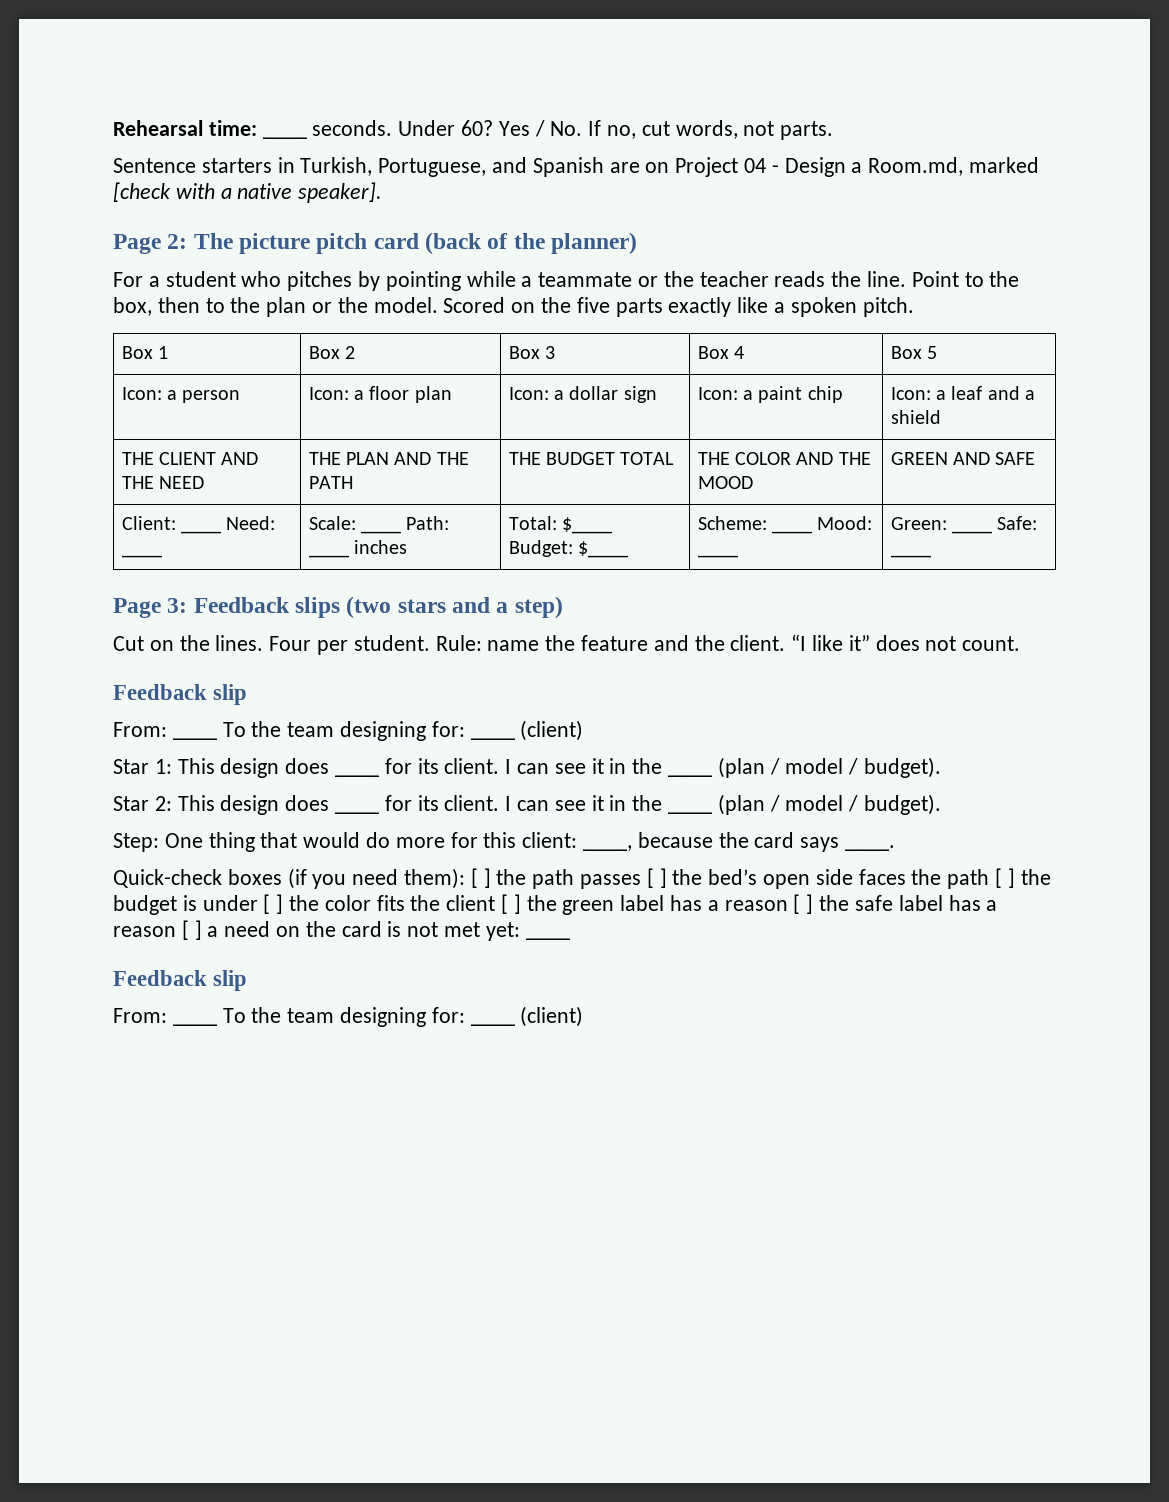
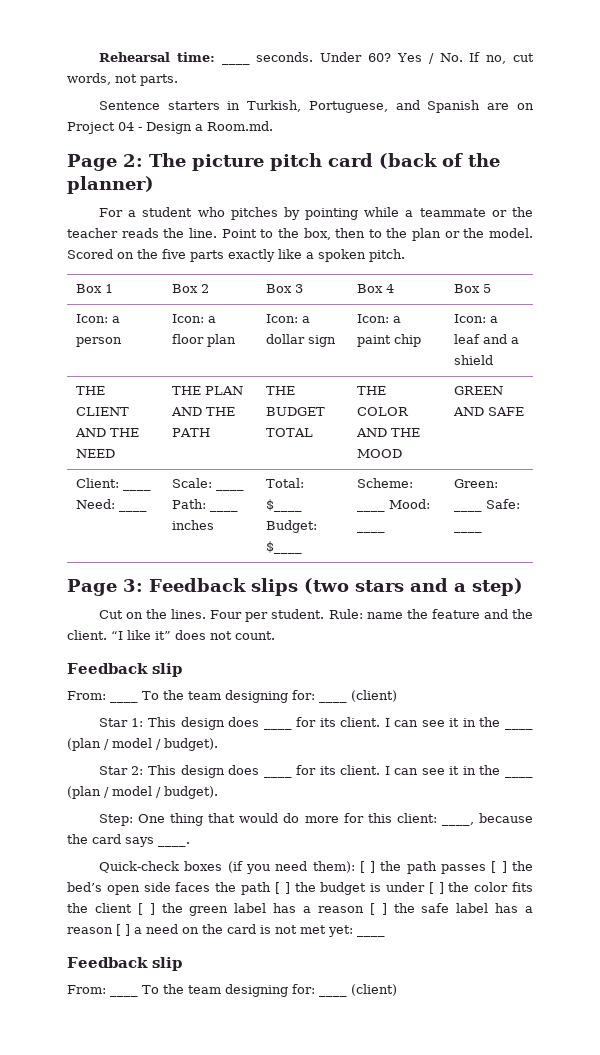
[868,157,1040,176] [113,182,383,203] Room.md, marked [check with a native speaker]. -> [207,121,273,131] Room.md.

